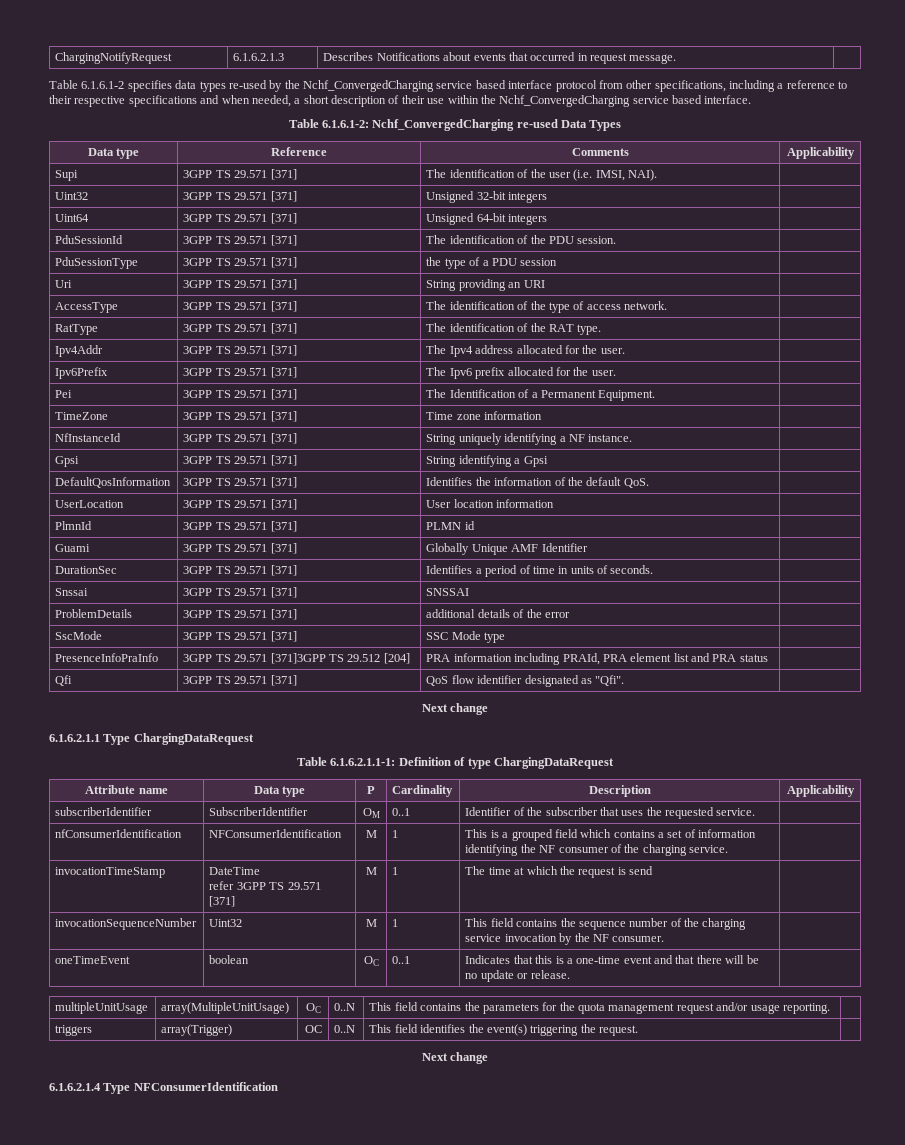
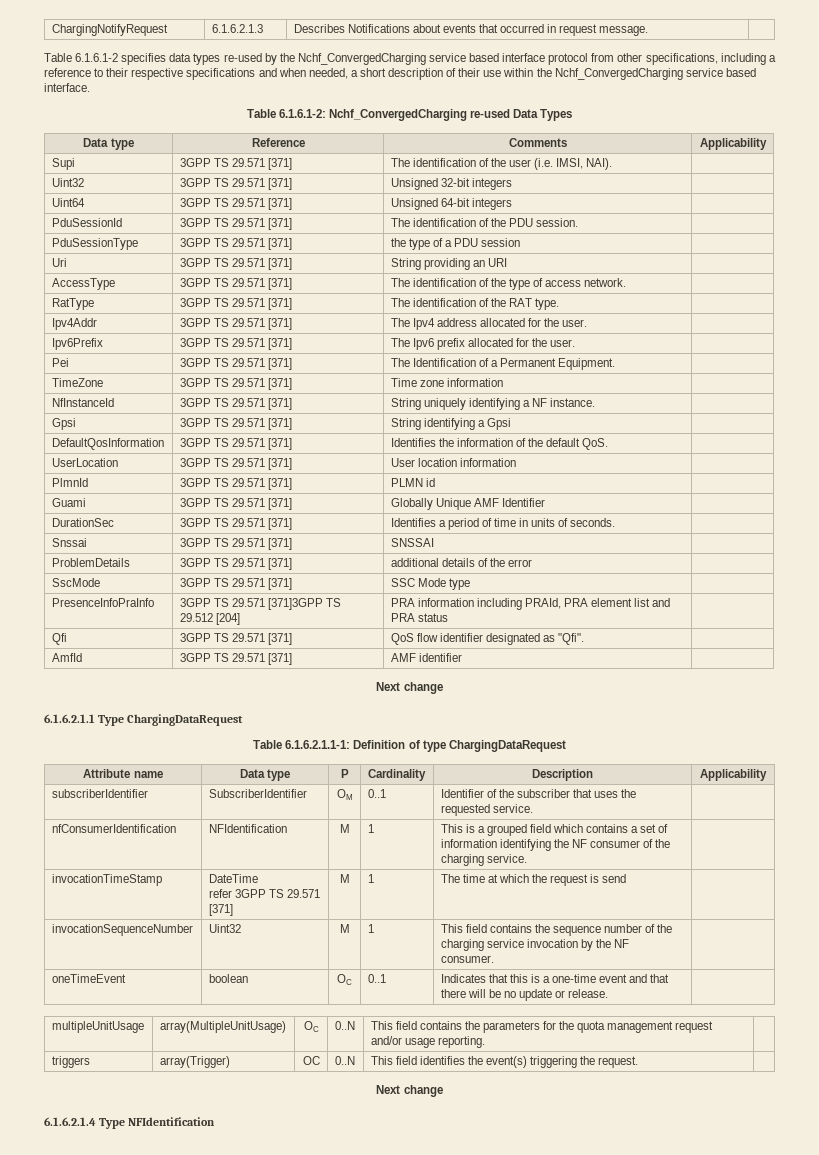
(625, 680) none -> [51,653,82,662] [179,653,292,665] [390,653,462,662] // AmfId | 3GPP TS 29.571 [371] | AMF identifier |
[209,829,343,838] NFConsumerIdentification -> [208,824,287,833] NFIdentification
[133,1082,278,1091] NFConsumerIdentification -> [128,1117,216,1126] NFIdentification

